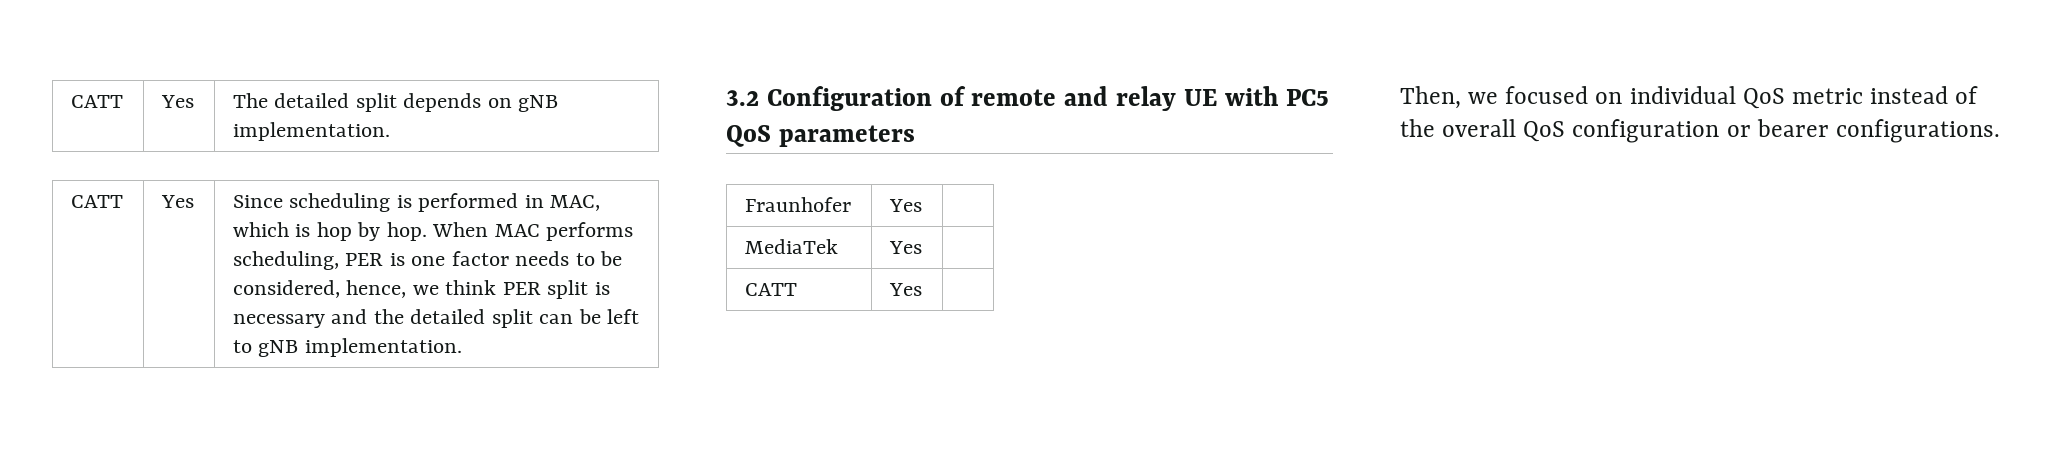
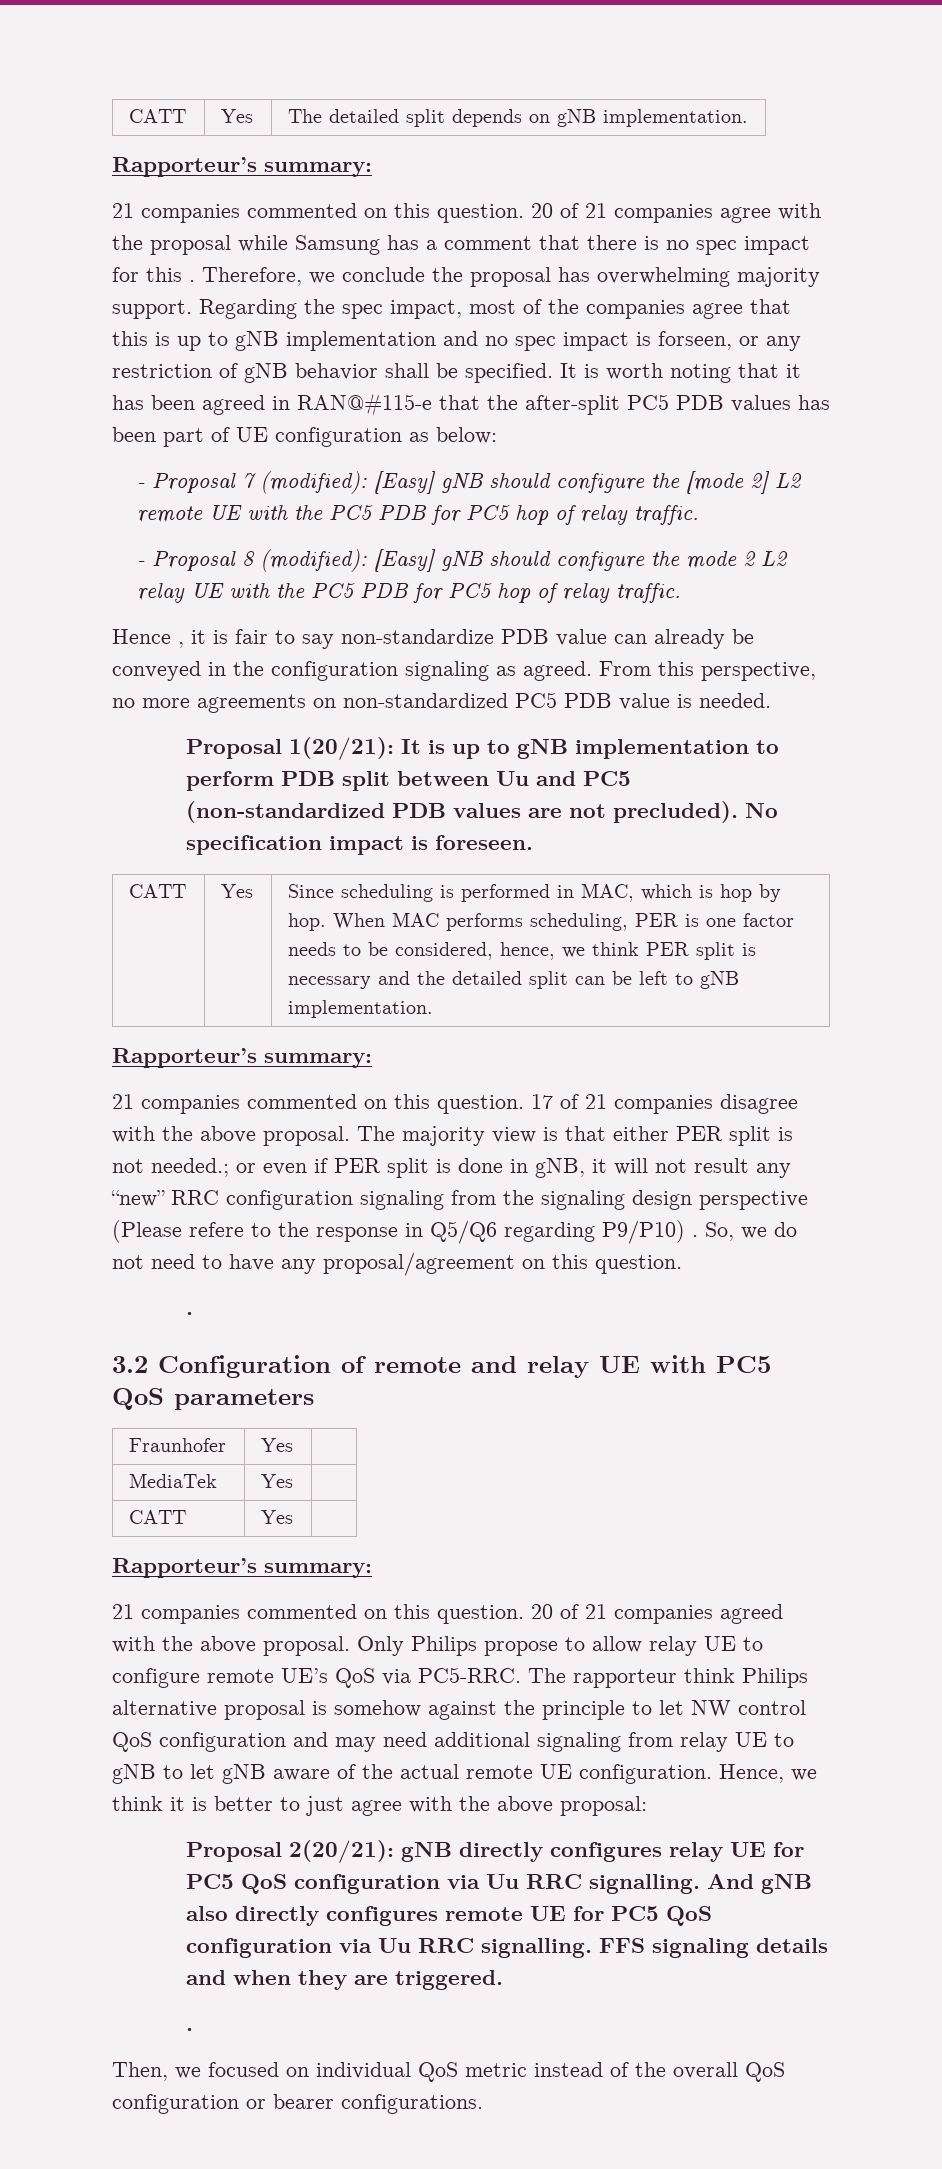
(391, 131) none -> [112,157,372,177] [112,203,821,223] [112,235,810,255] [112,267,820,287] [112,299,791,319] [112,331,801,351] [112,363,801,383] [112,393,830,416] [112,427,497,447] [136,471,802,494] [136,505,699,525] [136,549,788,572] [136,583,681,603] [112,629,754,649] [112,661,816,681] [112,692,771,713] [185,737,779,760] [185,771,631,791] [185,801,778,823] [185,835,533,855] // Rapporteur’s summary: // 21 companies commented on this question. 20 of 21 companies agree with the proposal while Samsung has a comment that there is no spec impact for this . Therefore, we conclude the proposal has overwhelming majority support. Regarding the spec impact, most of the companies agree that this is up to gNB implementation and no spec impact is forseen, or any restriction of gNB behavior shall be specified. It is worth noting that it has been agreed in RAN@#115-e that the after-split PC5 PDB values has been part of UE configuration as below: // - Proposal 7 (modified): [Easy] gNB should configure the [mode 2] L2 remote UE with the PC5 PDB for PC5 hop of relay traffic. // - Proposal 8 (modified): [Easy] gNB should configure the mode 2 L2 relay UE with the PC5 PDB for PC5 hop of relay traffic. // Hence , it is fair to say non-standardize PDB value can already be conveyed in the configuration signaling as agreed. From this perspective, no more agreements on non-standardized PC5 PDB value is needed. // Proposal 1(20/21): It is up to gNB implementation to perform PDB split between Uu and PC5 (non-standardized PDB values are not precluded). No specification impact is foreseen.
(462, 347) none -> [112,1048,372,1068] [112,1094,798,1114] [112,1126,793,1146] [112,1158,791,1178] [111,1190,808,1210] [112,1220,797,1244] [112,1252,682,1276] [185,1312,193,1315] // Rapporteur’s summary: // 21 companies commented on this question. 17 of 21 companies disagree with the above proposal. The majority view is that either PER split is not needed.; or even if PER split is done in gNB, it will not result any “new” RRC configuration signaling from the signaling design perspective (Please refere to the response in Q5/Q6 regarding P9/P10) . So, we do not need to have any proposal/agreement on this question. // .
(923, 289) none -> [112,1558,372,1578] [112,1604,783,1624] [112,1636,763,1656] [112,1667,808,1688] [112,1700,806,1720] [112,1732,794,1752] [112,1764,817,1784] [112,1796,647,1816] [185,1840,804,1863] [185,1874,812,1894] [185,1906,712,1926] [185,1938,828,1958] [185,1970,503,1990] [185,2028,193,2031] // Rapporteur’s summary: // 21 companies commented on this question. 20 of 21 companies agreed with the above proposal. Only Philips propose to allow relay UE to configure remote UE’s QoS via PC5-RRC. The rapporteur think Philips alternative proposal is somehow against the principle to let NW control QoS configuration and may need additional signaling from relay UE to gNB to let gNB aware of the actual remote UE configuration. Hence, we think it is better to just agree with the above proposal: // Proposal 2(20/21): gNB directly configures relay UE for PC5 QoS configuration via Uu RRC signalling. And gNB also directly configures remote UE for PC5 QoS configuration via Uu RRC signalling. FFS signaling details and when they are triggered. // .

